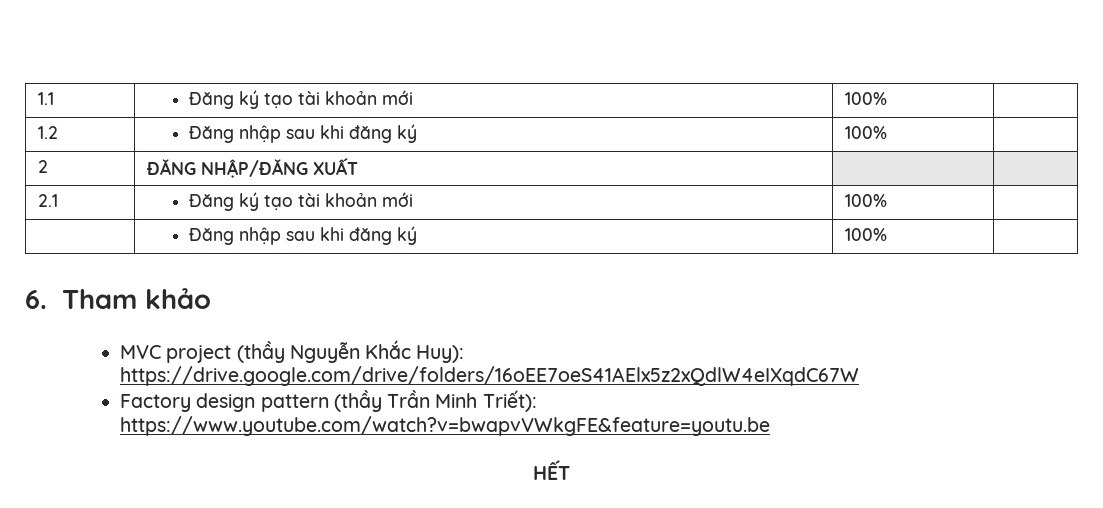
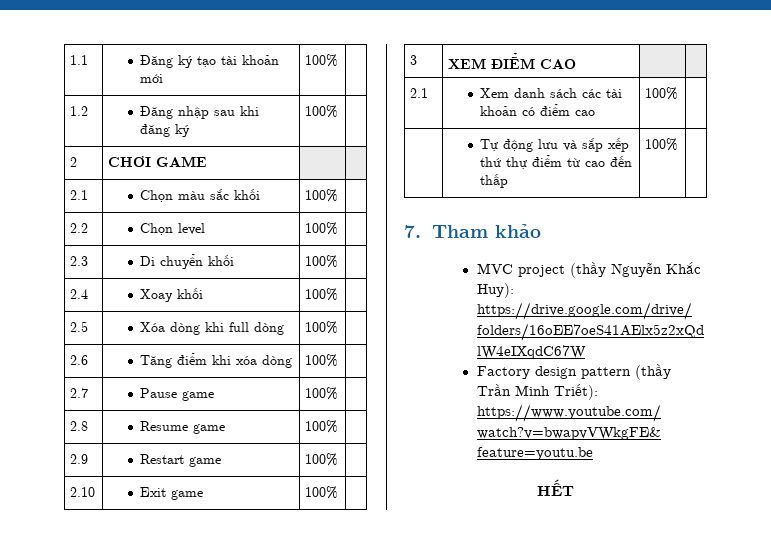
[146,158,359,178] [38,194,59,207] [188,192,413,211] [845,194,888,207] [188,226,417,245] [845,228,888,241] [25,290,47,309] ĐĂNG NHẬP/ĐĂNG XUẤT | | // 2.1 | Đăng ký tạo tài khoản mới | 100% | // | Đăng nhập sau khi đăng ký | 100% | // 6. -> [108,156,208,167] [70,190,89,200] [140,188,261,202] [305,189,339,202] [70,223,89,233] [140,223,206,235] [305,222,339,235] [70,256,89,266] [140,254,235,269] [305,255,339,268] [70,289,89,299] [140,287,204,302] [305,288,339,301] [70,321,89,332] [140,322,285,335] [305,321,339,334] [70,355,89,365] [140,353,293,368] [305,354,339,367] [70,388,89,398] [140,388,215,401] [305,387,339,400] [70,421,89,431] [140,421,226,434] [305,420,339,433] [70,454,89,464] [140,454,222,467] [305,453,339,466] [70,487,96,497] [140,487,204,500] [305,486,339,499] [410,55,418,65] [448,53,577,69] [410,88,429,98] [480,88,623,98] [480,104,596,116] [645,87,679,100] [480,137,630,152] [480,155,633,169] [480,173,509,188] [645,138,679,151] [404,225,421,238] CHƠI GAME | | // 2.1 | Chọn màu sắc khối | 100% | // 2.2 | Chọn level | 100% | // 2.3 | Di chuyển khối | 100% | // 2.4 | Xoay khối | 100% | // 2.5 | Xóa dòng khi full dòng | 100% | // 2.6 | Tăng điểm khi xóa dòng | 100% | // 2.7 | Pause game | 100% | // 2.8 | Resume game | 100% | // 2.9 | Restart game | 100% | // 2.10 | Exit game | 100% | // 3 | XEM ĐIỂM CAO | | // 2.1 | Xem danh sách các tài khoản có điểm cao | 100% | // | Tự động lưu và sắp xếp thứ thự điểm từ cao đến thấp | 100% | // 7.

